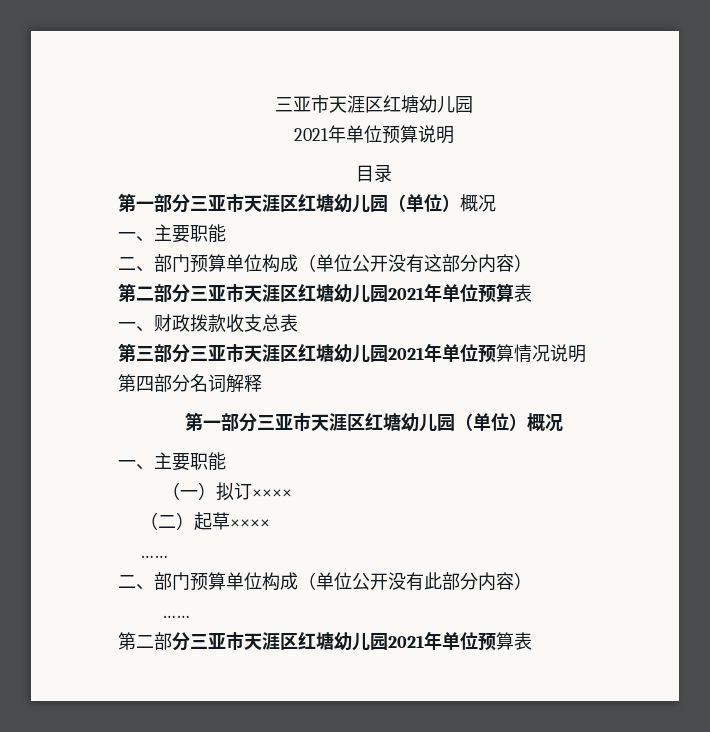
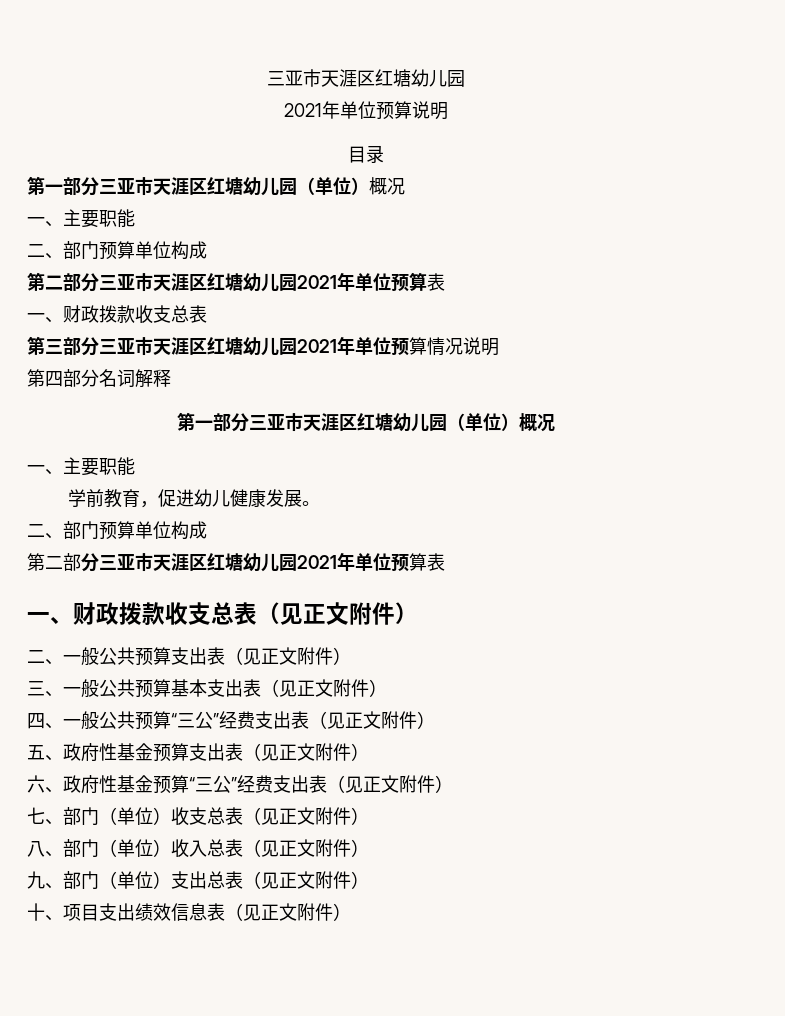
[298,254,532,273] （单位公开没有这部分内容） -> (207, 250) none
[162,482,293,501] [140,512,271,530] [140,555,169,558] [118,572,532,591] [162,615,191,618] （一）拟订×××× // （二）起草×××× // …… // 二、部门预算单位构成（单位公开没有此部分内容） // …… -> [67,489,320,508] [27,521,207,540] 学前教育，促进幼儿健康发展。 // 二、部门预算单位构成
(532, 641) none -> [27,602,418,625] [27,647,351,666] [27,679,387,698] [27,711,435,730] [27,743,369,762] [27,775,453,794] [27,807,369,826] [27,839,369,858] [27,871,369,889] [27,903,351,921] // 一、财政拨款收支总表（见正文附件） // 二、一般公共预算支出表（见正文附件） // 三、一般公共预算基本支出表（见正文附件） // 四、一般公共预算“三公”经费支出表（见正文附件） // 五、政府性基金预算支出表（见正文附件） // 六、政府性基金预算“三公”经费支出表（见正文附件） // 七、部门（单位）收支总表（见正文附件） // 八、部门（单位）收入总表（见正文附件） // 九、部门（单位）支出总表（见正文附件） // 十、项目支出绩效信息表（见正文附件）

